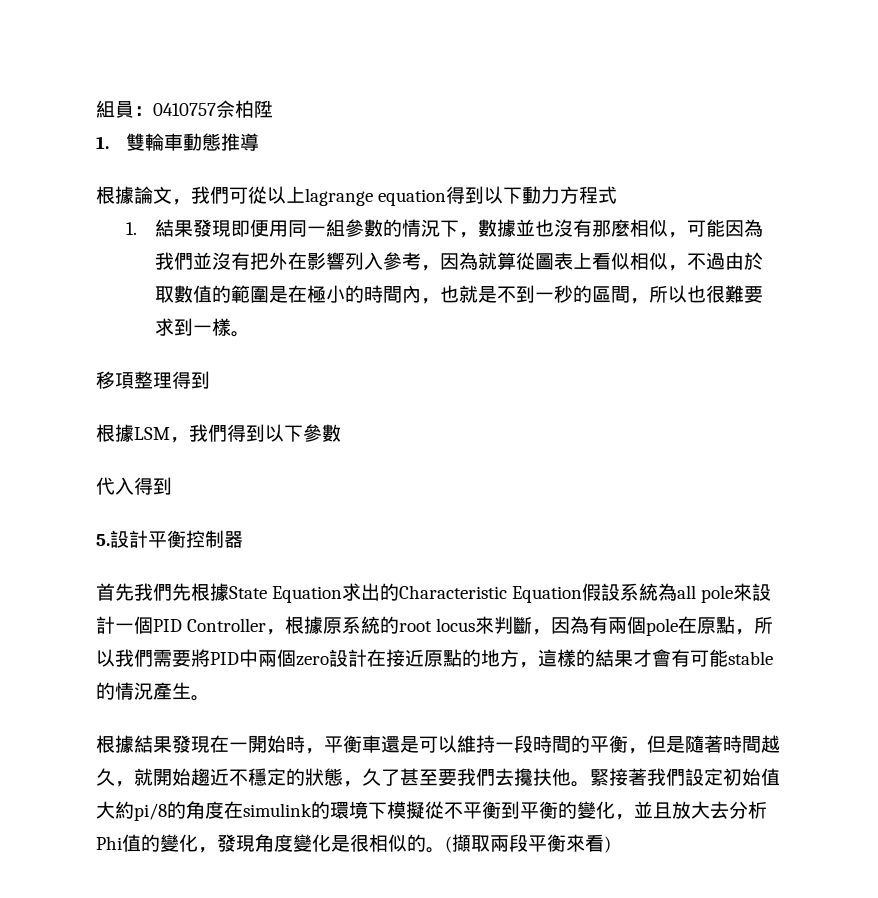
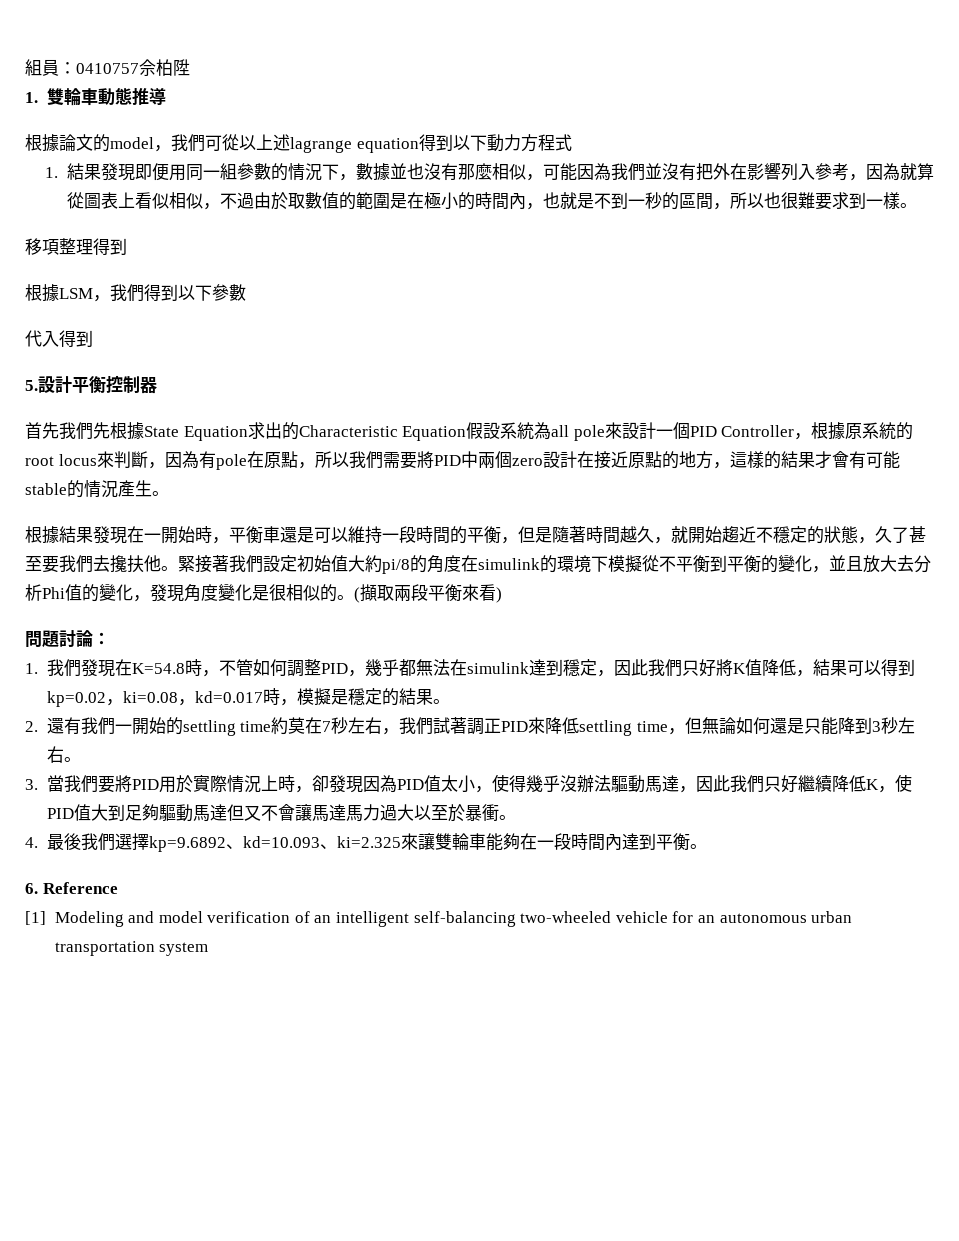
(172, 195) none -> [93,134,154,152] 的model
(305, 194) none -> [273,134,290,151] 述
[608,616,647,634] 兩個 -> (216, 460) none
(611, 844) none -> [25,630,110,648] [25,659,915,677] [46,688,450,707] [25,717,915,736] [46,746,81,763] [25,774,912,793] [46,804,516,822] [25,833,707,852] [25,882,118,894] [25,911,853,927] [54,941,209,956] // 問題討論： // 1.我們發現在K=54.8時，不管如何調整PID，幾乎都無法在simulink達到穩定，因此我們只好將K值降低，結果可以得到kp=0.02，ki=0.08，kd=0.017時，模擬是穩定的結果。 // 2.還有我們一開始的settling time約莫在7秒左右，我們試著調正PID來降低settling time，但無論如何還是只能降到3秒左右。 // 3.當我們要將PID用於實際情況上時，卻發現因為PID值太小，使得幾乎沒辦法驅動馬達，因此我們只好繼續降低K，使PID值大到足夠驅動馬達但又不會讓馬達馬力過大以至於暴衝。 // 4.最後我們選擇kp=9.6892、kd=10.093、ki=2.325來讓雙輪車能夠在一段時間內達到平衡。 // 6. Reference // [1] Modeling and model verification of an intelligent self-balancing two-wheeled vehicle for an autonomous urban transportation system

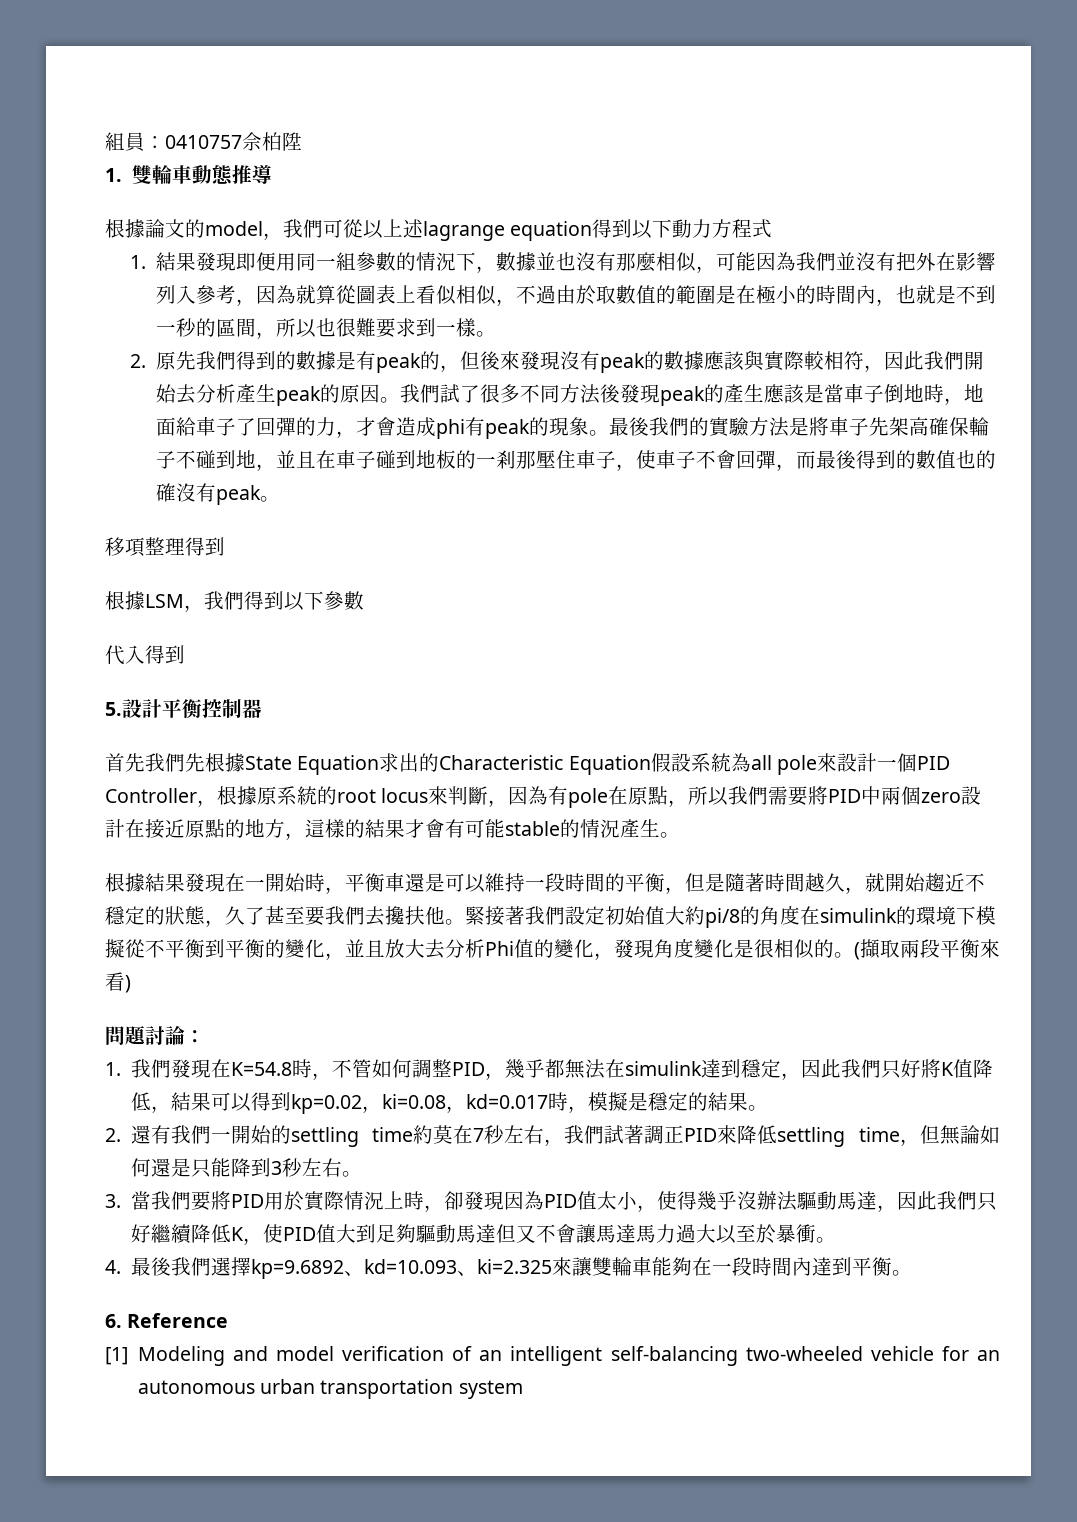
(917, 205) none -> [130,350,985,373] [156,383,985,406] [156,416,990,439] [156,449,997,471] [156,483,281,505] // 2.原先我們得到的數據是有peak的，但後來發現沒有peak的數據應該與實際較相符，因此我們開始去分析產生peak的原因。我們試了很多不同方法後發現peak的產生應該是當車子倒地時，地面給車子了回彈的力，才會造成phi有peak的現象。最後我們的實驗方法是將車子先架高確保輪子不碰到地，並且在車子碰到地板的一剎那壓住車子，使車子不會回彈，而最後得到的數值也的確沒有peak。

